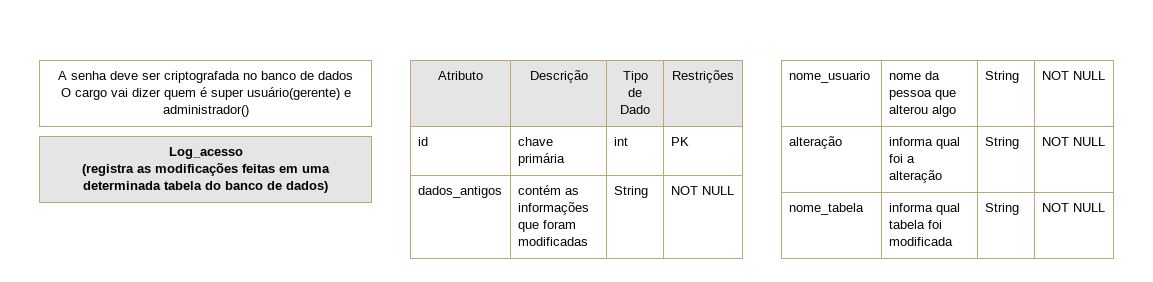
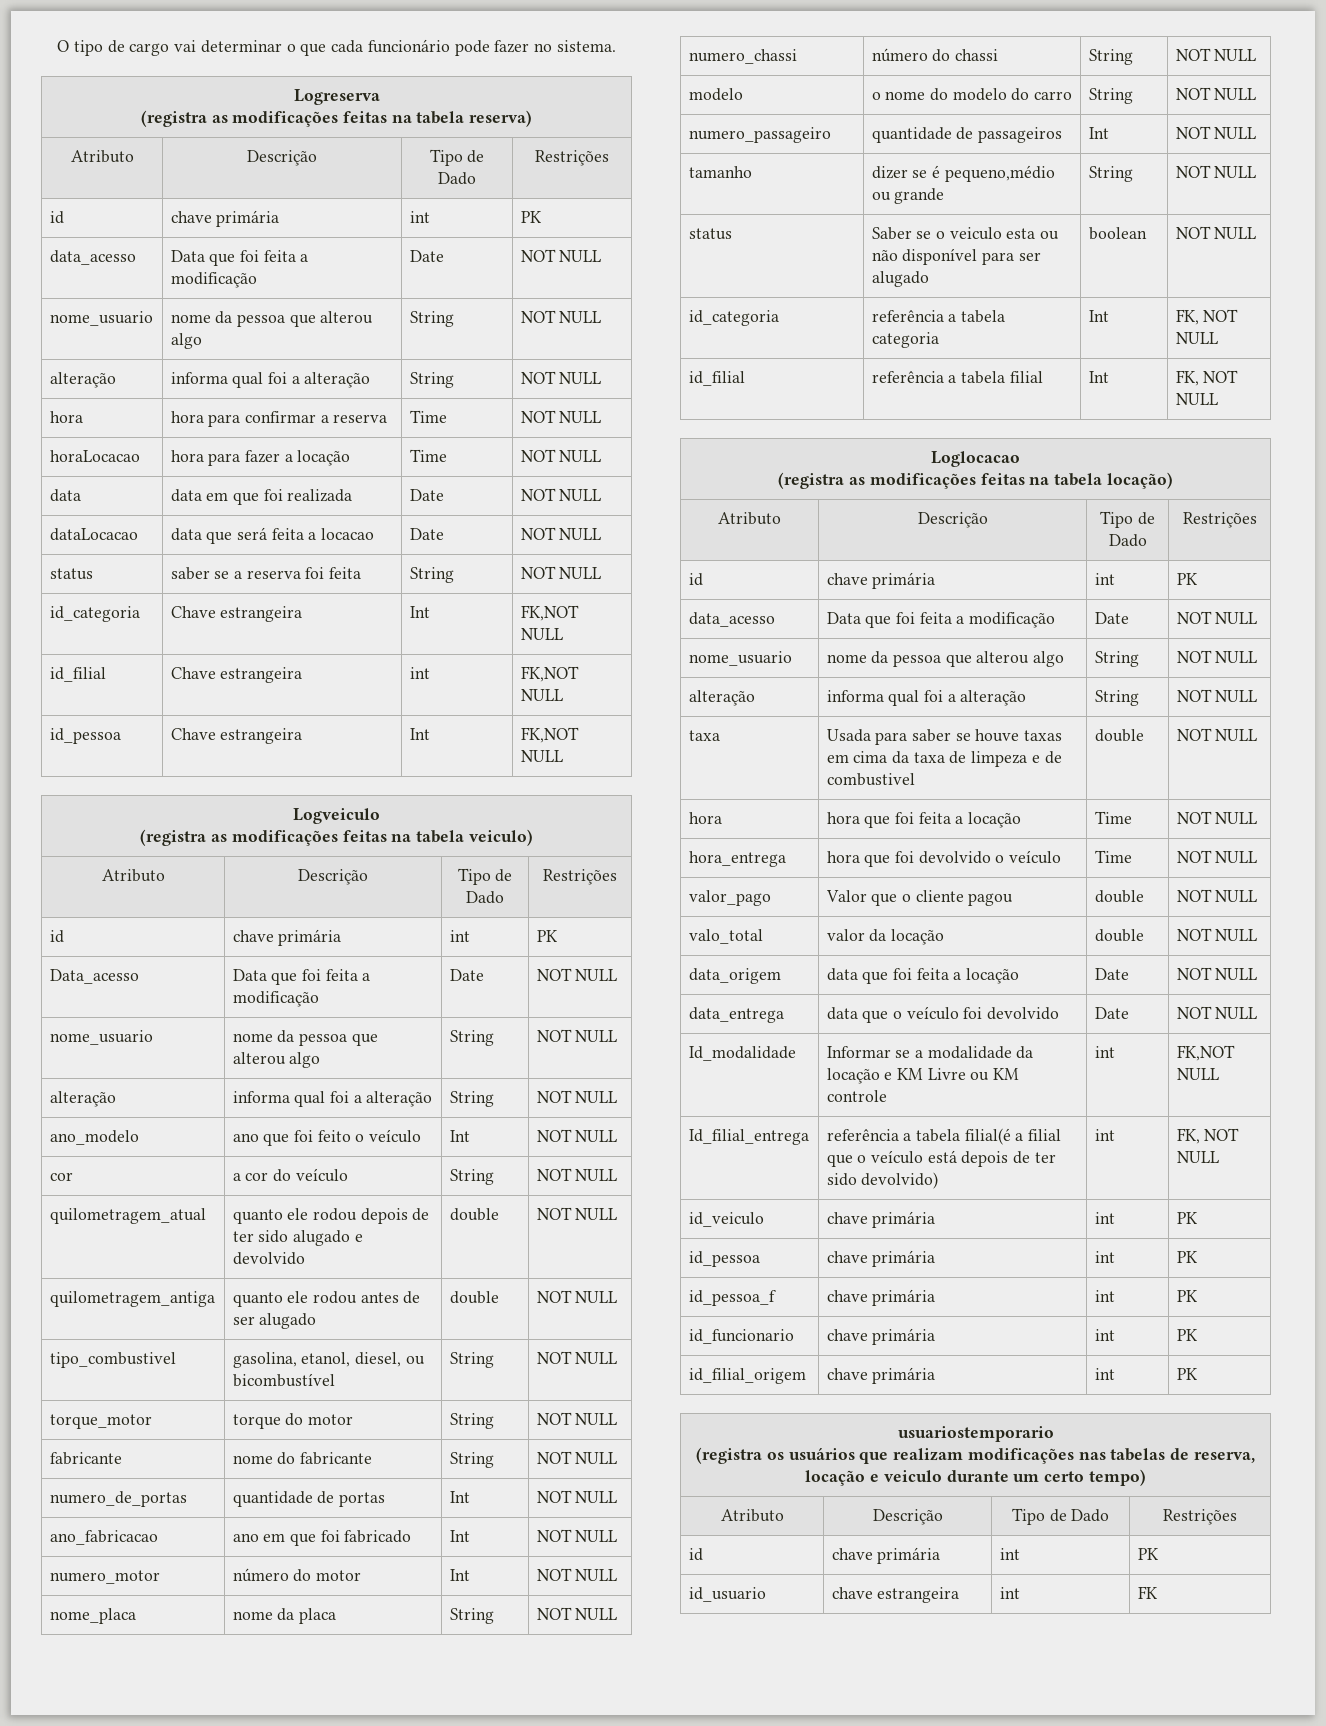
[57,71,353,83] [60,87,351,100] [162,105,249,117] [168,147,243,159] [82,163,330,176] [83,181,328,193] A senha deve ser criptografada no banco de dados // O cargo vai dizer quem é super usuário(gerente) e administrador() // Log_acesso // (registra as modificações feitas em uma determinada tabela do banco de dados) -> [57,39,616,56] [293,89,380,105] [140,110,533,127] O tipo de cargo vai determinar o que cada funcionário pode fazer no sistema. // Logreserva // (registra as modificações feitas na tabela reserva)
[417,186,502,198] [517,185,579,195] [517,202,589,215] [517,220,576,232] [517,237,588,246] [613,186,648,198] dados_antigos | contém as informações que foram modificadas | String -> [49,250,136,265] [170,250,309,266] [170,272,257,288] [409,250,444,262] data_acesso | Data que foi feita a modificação | Date
[788,203,864,215] [888,203,960,215] [888,220,942,229] [888,237,953,246] [984,203,1019,215] [1041,203,1105,212] nome_tabela | informa qual tabela foi modificada | String | NOT NULL -> [49,411,83,423] [170,411,388,427] [409,410,447,423] [520,410,602,423] [49,450,140,462] [170,450,351,466] [409,449,447,462] [520,449,602,462] [49,489,81,502] [170,489,353,505] [409,489,444,501] [520,488,602,501] [49,528,138,541] [170,527,375,544] [409,528,444,540] [520,527,602,540] [49,568,93,580] [170,567,362,580] [409,567,454,583] [520,566,602,579] [49,606,140,622] [170,606,303,622] [409,606,430,618] [520,605,579,621] [520,628,563,640] [49,667,106,682] [170,667,303,683] [409,667,430,679] [520,666,579,682] [520,689,563,701] [49,728,121,744] [170,728,303,744] [409,728,430,740] [520,727,579,743] [520,750,563,762] [293,808,380,824] [140,829,533,846] [101,869,165,882] [298,869,368,885] [457,868,513,885] [466,891,504,904] [543,869,617,885] [49,930,64,943] [232,929,342,946] [449,930,470,942] [536,930,558,942] [49,969,139,984] [232,969,371,985] [232,991,319,1007] [449,969,484,981] [536,968,618,981] [49,1030,153,1045] [232,1030,378,1046] [232,1052,321,1068] [449,1030,494,1046] [536,1029,618,1042] [49,1091,116,1107] [232,1091,433,1107] [449,1091,494,1107] [536,1090,618,1103] [49,1130,139,1145] [232,1129,422,1146] [449,1130,470,1142] [536,1129,618,1142] [49,1172,73,1181] [232,1168,348,1182] [449,1169,494,1185] [536,1168,618,1181] [49,1208,206,1224] [232,1208,430,1224] [232,1230,363,1246] [232,1252,305,1265] [449,1208,499,1221] [536,1207,618,1220] [49,1291,215,1307] [232,1291,421,1307] [232,1313,317,1329] [449,1291,499,1304] [536,1290,618,1303] [49,1352,176,1368] [232,1352,425,1368] [232,1373,335,1387] [449,1352,494,1368] [536,1351,618,1364] [49,1414,152,1429] [232,1413,354,1429] [449,1413,494,1429] [536,1412,618,1425] [49,1452,122,1465] [232,1452,373,1465] [449,1452,494,1468] [536,1451,618,1464] [49,1491,187,1507] [232,1491,386,1507] [449,1491,470,1503] [536,1490,618,1503] [49,1530,158,1545] [232,1530,412,1546] [449,1530,470,1542] [536,1529,618,1542] [49,1570,160,1584] [232,1568,362,1582] [449,1569,470,1581] [536,1568,618,1581] [49,1608,136,1624] [232,1608,337,1624] [449,1608,494,1624] [536,1607,618,1620] [688,49,797,64] [871,48,999,62] [1088,49,1133,65] [1175,48,1257,61] [688,88,743,101] [871,88,1073,101] [1088,88,1133,104] [1175,87,1257,100] [688,127,831,143] [871,127,1063,143] [1088,127,1109,139] [1175,126,1257,139] [688,166,752,178] [871,165,1055,182] [871,188,945,204] [1088,166,1133,182] [1175,165,1257,178] [688,228,732,240] [871,227,1060,240] [871,248,1041,265] [871,271,929,287] [1088,227,1147,240] [1175,226,1257,239] [688,310,779,326] [871,310,1006,323] [871,332,939,348] [1088,310,1109,322] [1175,309,1239,325] [1175,332,1218,344] [688,371,745,386] [871,371,1043,384] [1088,371,1109,383] [1175,370,1239,386] [1175,393,1218,405] [931,451,1020,467] [778,472,1173,489] [718,512,781,525] [917,512,988,528] [1100,511,1155,528] [1108,534,1147,547] [1182,512,1257,528] [688,573,703,586] [826,572,936,589] [1094,573,1115,585] [1176,573,1198,585] [688,612,775,627] [826,612,1056,628] [1094,612,1129,624] [1176,611,1258,624] [688,651,792,666] [826,651,1065,667] [1094,651,1139,667] [1176,650,1258,663] [688,690,755,706] [826,690,1027,706] [1094,690,1139,706] [1176,689,1258,702] [688,730,720,741] [826,729,1063,745] [826,751,1062,767] [826,773,915,786] [1094,729,1144,742] [1176,728,1258,741] [688,812,722,824] [826,812,1022,828] [1094,811,1132,824] [1176,811,1258,824] [688,851,786,867] [826,850,1062,867] [1094,850,1132,863] [1176,850,1258,863] [688,890,771,906] [825,890,1014,906] [1094,890,1144,903] [1176,889,1258,902] [688,929,763,944] [826,929,945,945] [1094,929,1144,942] [1176,928,1258,941] [688,968,781,984] [826,968,1020,984] [1094,968,1129,980] [1176,967,1258,980] [688,1007,784,1023] [826,1006,1060,1023] [1094,1007,1129,1019] [1176,1006,1258,1019] [688,1046,796,1061] [826,1046,1034,1059] [826,1068,1020,1084] [826,1090,887,1102] [1094,1046,1115,1058] [1176,1045,1235,1061] [1176,1068,1219,1080] [688,1129,809,1145] [826,1128,1062,1145] [826,1150,1056,1167] [826,1172,939,1189] [1094,1129,1115,1141] [1176,1128,1240,1144] [1176,1151,1219,1163] [688,1212,764,1227] [826,1211,936,1228] [1094,1212,1115,1224] [1176,1212,1198,1224] [688,1251,760,1267] [826,1250,936,1267] [1094,1251,1115,1263] [1176,1251,1198,1263] [688,1290,776,1306] [826,1289,936,1306] [1094,1290,1115,1302] [1176,1290,1198,1302] [688,1329,794,1344] [826,1328,936,1345] [1094,1329,1115,1341] [1176,1329,1198,1341] [688,1368,806,1384] [826,1367,936,1384] [1094,1368,1115,1380] [1176,1368,1198,1380] [897,1426,1054,1442] [696,1447,1255,1464] [805,1469,1146,1486] [720,1509,784,1522] [872,1509,943,1525] [1011,1508,1110,1525] [1163,1509,1237,1525] [688,1548,703,1561] [831,1547,941,1564] [999,1548,1020,1560] [1137,1548,1159,1560] [688,1587,766,1602] [831,1587,960,1603] [999,1587,1020,1599] [1137,1586,1158,1599] hora | hora para confirmar a reserva | Time | NOT NULL // horaLocacao | hora para fazer a locação | Time | NOT NULL // data | data em que foi realizada | Date | NOT NULL // dataLocacao | data que será feita a locacao | Date | NOT NULL // status | saber se a reserva foi feita | String | NOT NULL // id_categoria | Chave estrangeira | Int | FK,NOT NULL // id_filial | Chave estrangeira | int | FK,NOT NULL // id_pessoa | Chave estrangeira | Int | FK,NOT NULL // Logveiculo // (registra as modificações feitas na tabela veiculo) // Atributo | Descrição | Tipo de Dado | Restrições // id | chave primária | int | PK // Data_acesso | Data que foi feita a modificação | Date | NOT NULL // nome_usuario | nome da pessoa que alterou algo | String | NOT NULL // alteração | informa qual foi a alteração | String | NOT NULL // ano_modelo | ano que foi feito o veículo | Int | NOT NULL // cor | a cor do veículo | String | NOT NULL // quilometragem_atual | quanto ele rodou depois de ter sido alugado e devolvido | double | NOT NULL // quilometragem_antiga | quanto ele rodou antes de ser alugado | double | NOT NULL // tipo_combustivel | gasolina, etanol, diesel, ou bicombustível | String | NOT NULL // torque_motor | torque do motor | String | NOT NULL // fabricante | nome do fabricante | String | NOT NULL // numero_de_portas | quantidade de portas | Int | NOT NULL // ano_fabricacao | ano em que foi fabricado | Int | NOT NULL // numero_motor | número do motor | Int | NOT NULL // nome_placa | nome da placa | String | NOT NULL // numero_chassi | número do chassi | String | NOT NULL // modelo | o nome do modelo do carro | String | NOT NULL // numero_passageiro | quantidade de passageiros | Int | NOT NULL // tamanho | dizer se é pequeno,médio ou grande | String | NOT NULL // status | Saber se o veiculo esta ou não disponível para ser alugado | boolean | NOT NULL // id_categoria | referência a tabela categoria | Int | FK, NOT NULL // id_filial | referência a tabela filial | Int | FK, NOT NULL // Loglocacao // (registra as modificações feitas na tabela locação) // Atributo | Descrição | Tipo de Dado | Restrições // id | chave primária | int | PK // data_acesso | Data que foi feita a modificação | Date | NOT NULL // nome_usuario | nome da pessoa que alterou algo | String | NOT NULL // alteração | informa qual foi a alteração | String | NOT NULL // taxa | Usada para saber se houve taxas em cima da taxa de limpeza e de combustivel | double | NOT NULL // hora | hora que foi feita a locação | Time | NOT NULL // hora_entrega | hora que foi devolvido o veículo | Time | NOT NULL // valor_pago | Valor que o cliente pagou | double | NOT NULL // valo_total | valor da locação | double | NOT NULL // data_origem | data que foi feita a locação | Date | NOT NULL // data_entrega | data que o veículo foi devolvido | Date | NOT NULL // Id_modalidade | Informar se a modalidade da locação e KM Livre ou KM controle | int | FK,NOT NULL // Id_filial_entrega | referência a tabela filial(é a filial que o veículo está depois de ter sido devolvido) | int | FK, NOT NULL // id_veiculo | chave primária | int | PK // id_pessoa | chave primária | int | PK // id_pessoa_f | chave primária | int | PK // id_funcionario | chave primária | int | PK // id_filial_origem | chave primária | int | PK // usuariostemporario // (registra os usuários que realizam modificações nas tabelas de reserva, locação e veiculo durante um certo tempo) // Atributo | Descrição | Tipo de Dado | Restrições // id | chave primária | int | PK // id_usuario | chave estrangeira | int | FK

